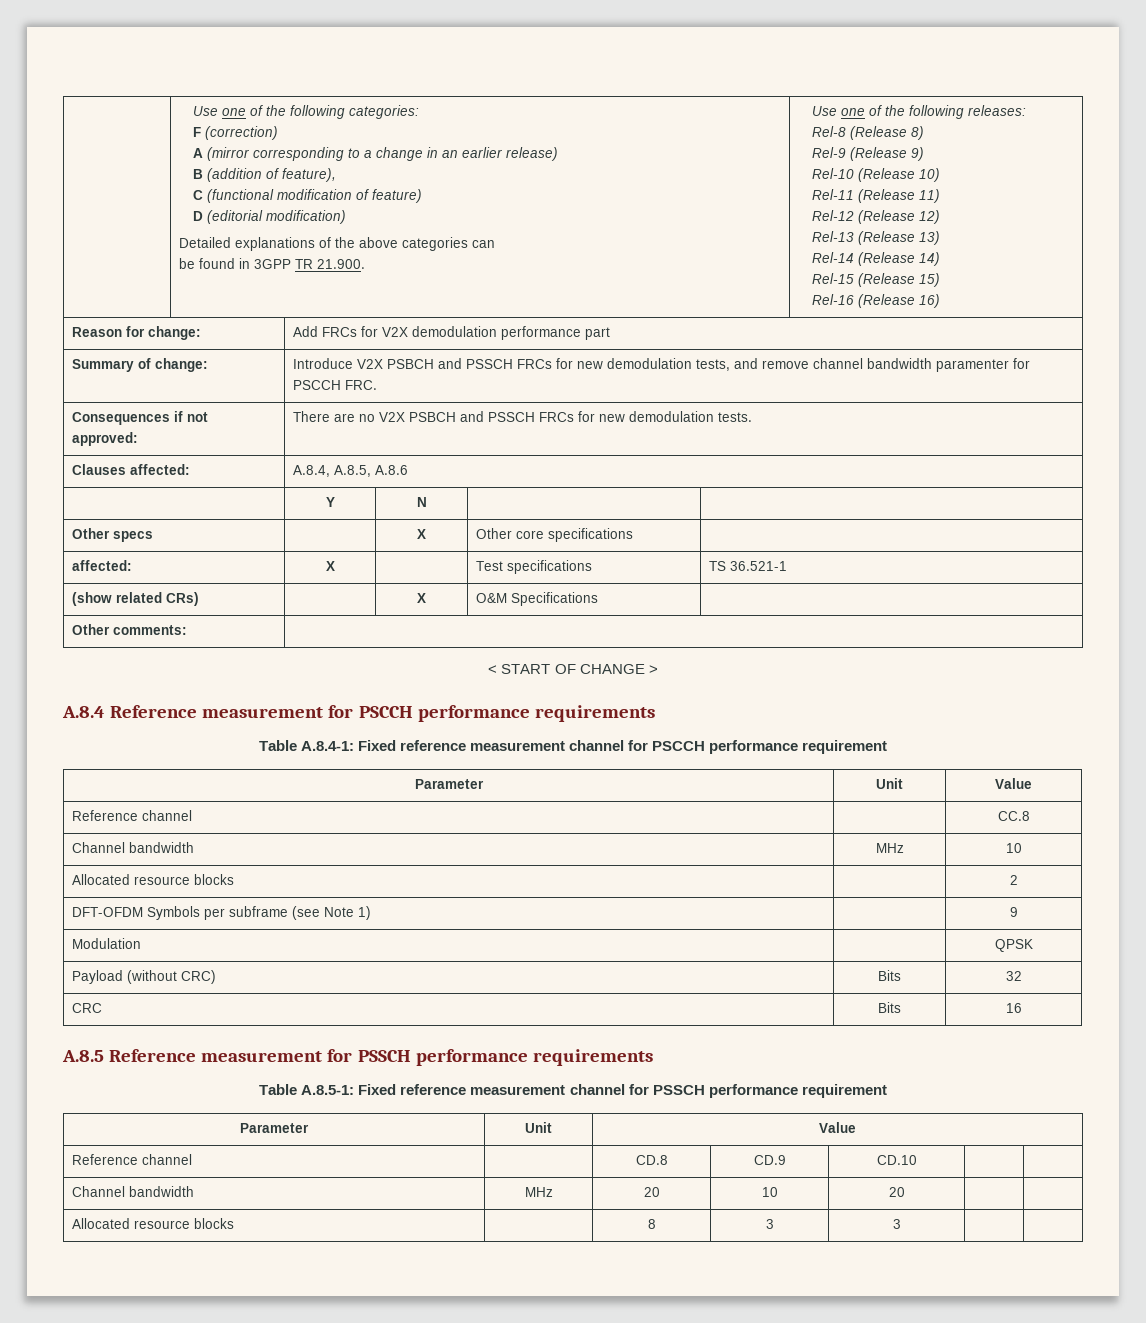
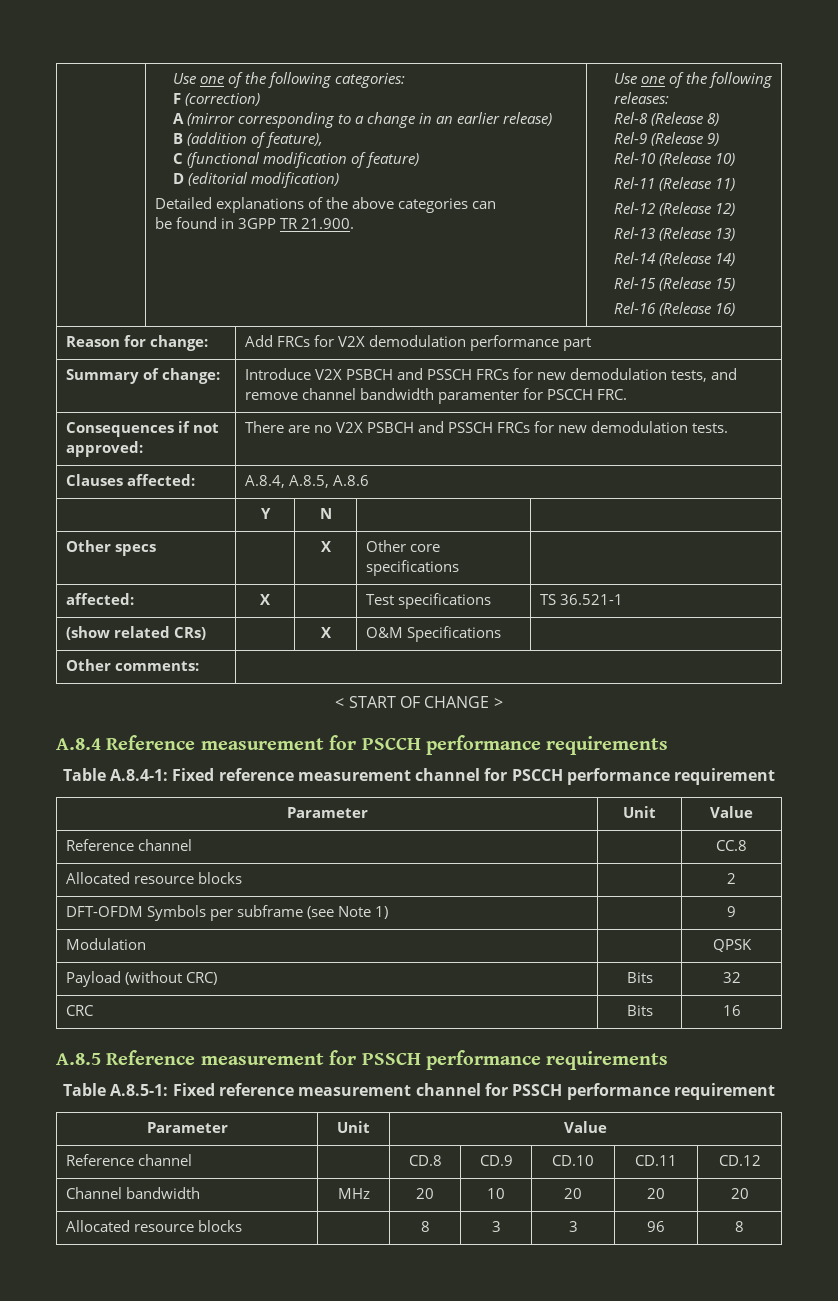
[71,842,194,853] [875,843,904,853] [1005,843,1022,853] // Channel bandwidth | MHz | 10 -> (747, 845) none
(917, 1160) | -> [635,1155,677,1166] [718,1155,761,1166] CD.11 | CD.12
(905, 1192) | -> [647,1188,665,1199] [730,1188,749,1199] 20 | 20
(901, 1224) | -> [647,1221,665,1232] [735,1221,744,1232] 96 | 8

